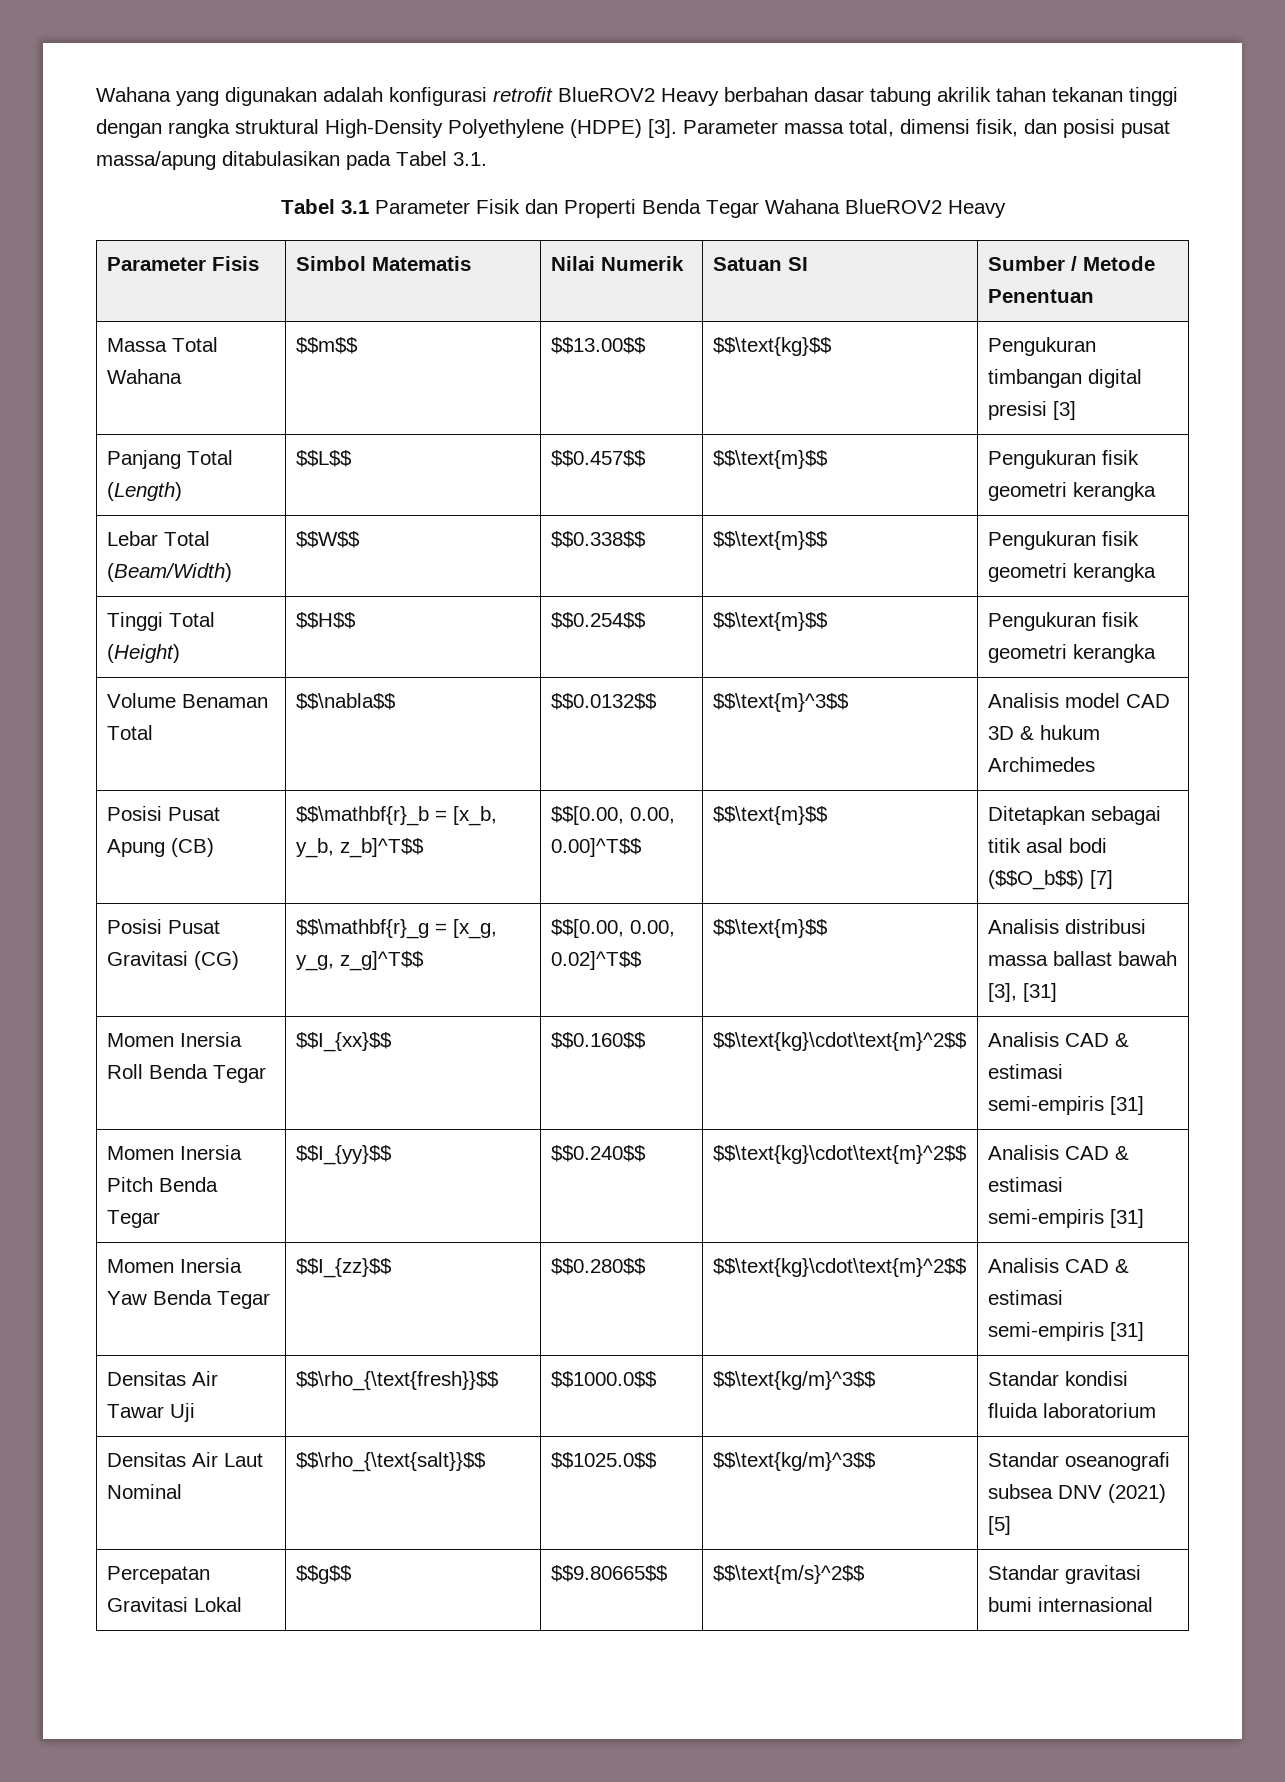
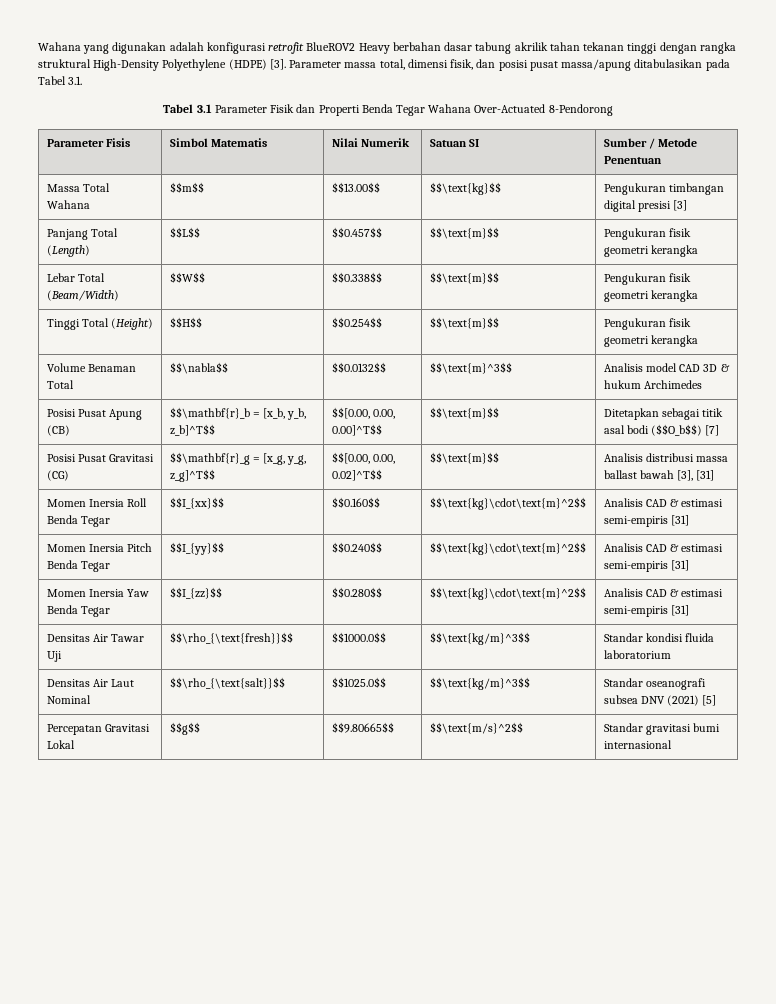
[844,199,1006,218] BlueROV2 Heavy -> [474,104,613,116] Over-Actuated 8-Pendorong

